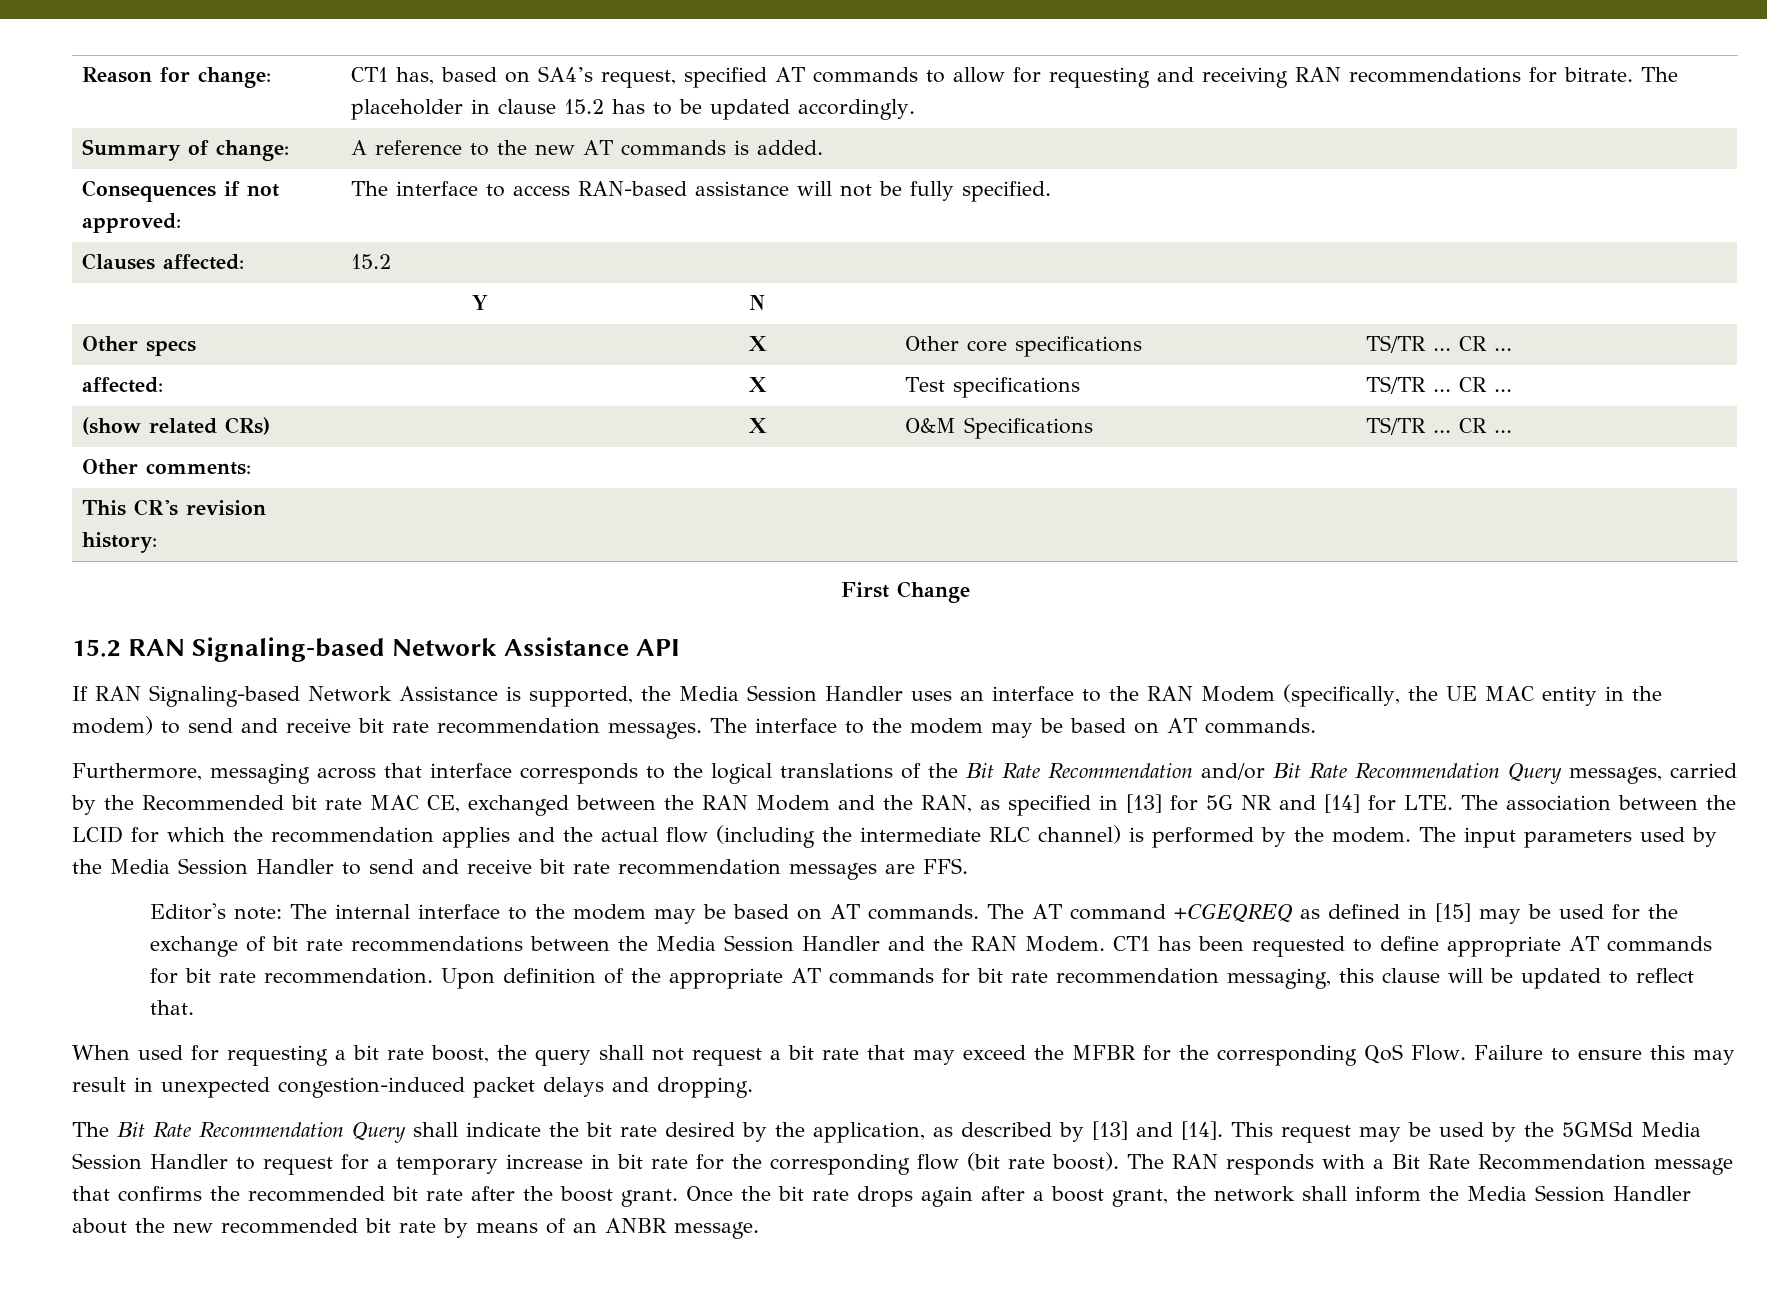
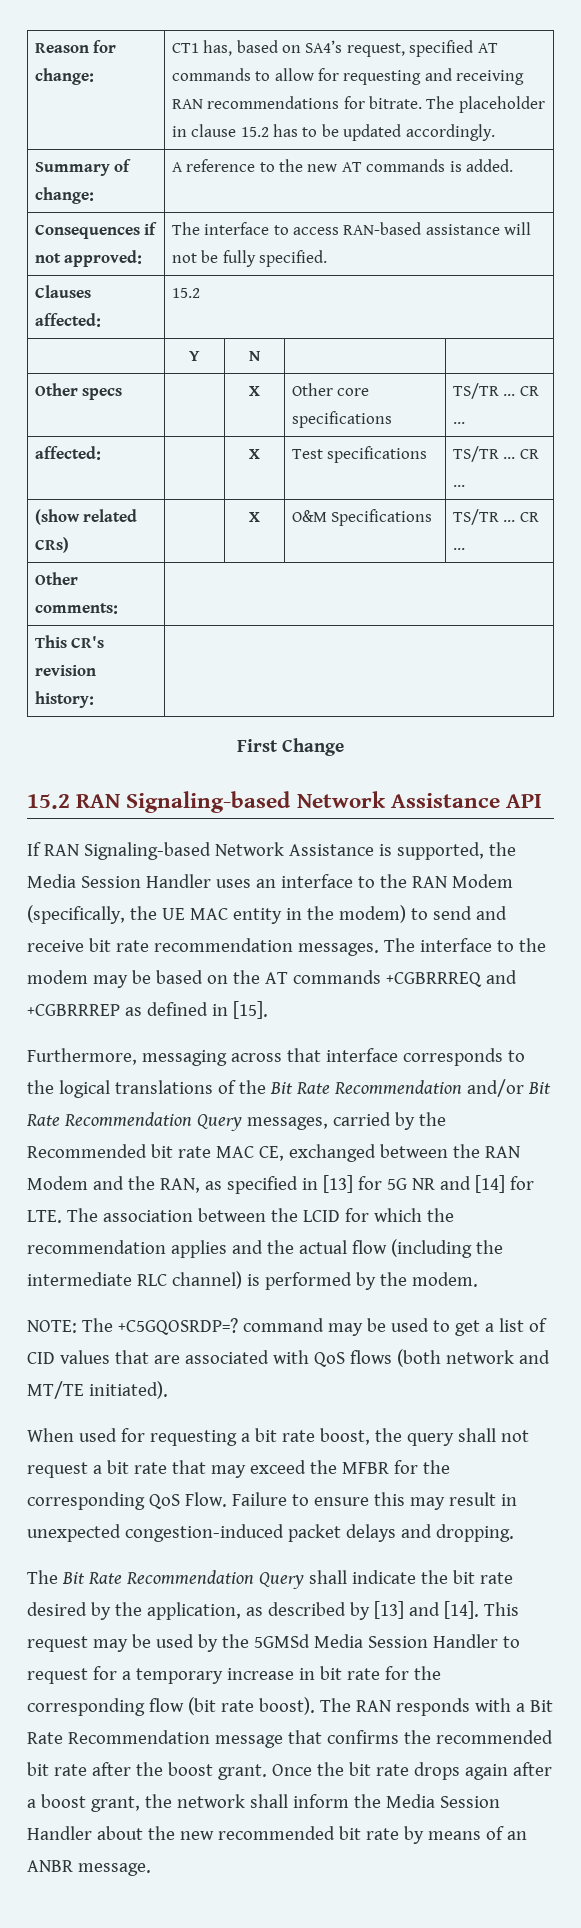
[1167,718,1316,734] AT commands. -> [232,970,517,987] [27,1001,268,1019] the AT commands +CGBRRREQ and +CGBRRREP as defined in [15].
[1419,827,1717,848] [72,858,968,880] [149,903,1678,924] [149,935,1712,957] [149,968,1694,989] [149,1000,194,1015] The input parameters used by the Media Session Handler to send and receive bit rate recommendation messages are FFS. // Editor's note: The internal interface to the modem may be based on AT commands. The AT command +CGEQREQ as defined in [15] may be used for the exchange of bit rate recommendations between the Media Session Handler and the RAN Modem. CT1 has been requested to define appropriate AT commands for bit rate recommendation. Upon definition of the appropriate AT commands for bit rate recommendation messaging, this clause will be updated to reflect that. -> [27,1318,547,1336] [27,1349,550,1367] [27,1381,168,1399] // NOTE: The +C5GQOSRDP=? command may be used to get a list of CID values that are associated with QoS flows (both network and MT/TE initiated).

